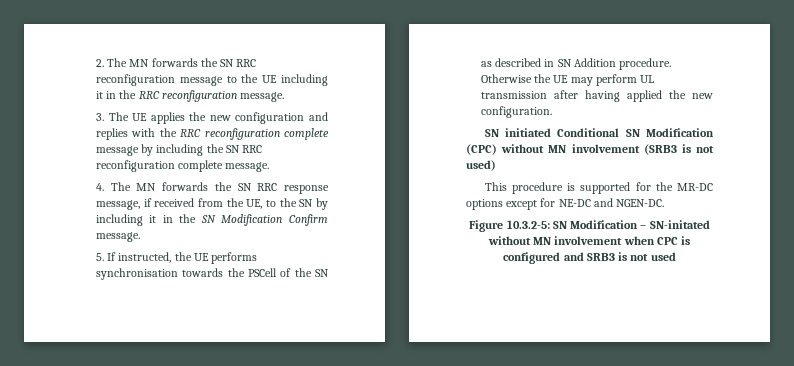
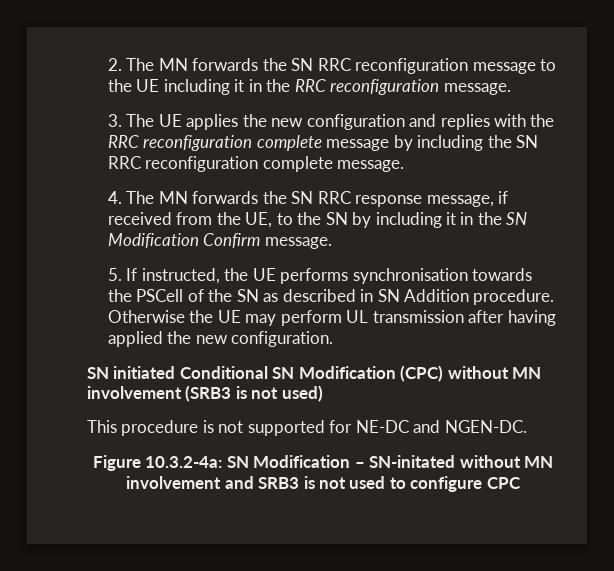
(576, 187) none -> [218,421,244,433] not
[655,182,713,191] [466,198,556,210] the MR-DC options except for -> (353, 426) none
[506,220,550,229] 10.3.2-5: -> [145,456,223,468] 10.3.2-4a:
[623,236,691,245] [503,252,561,264] when CPC is configured -> (222, 482) none
(676, 256) none -> [389,476,521,492] to configure CPC

